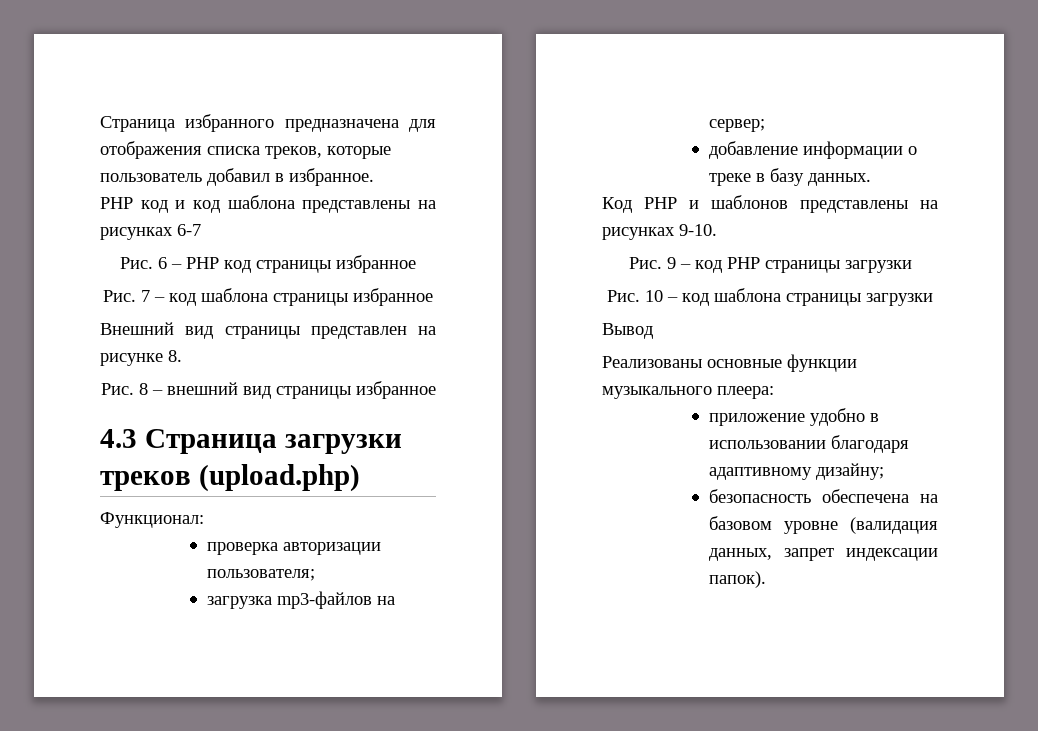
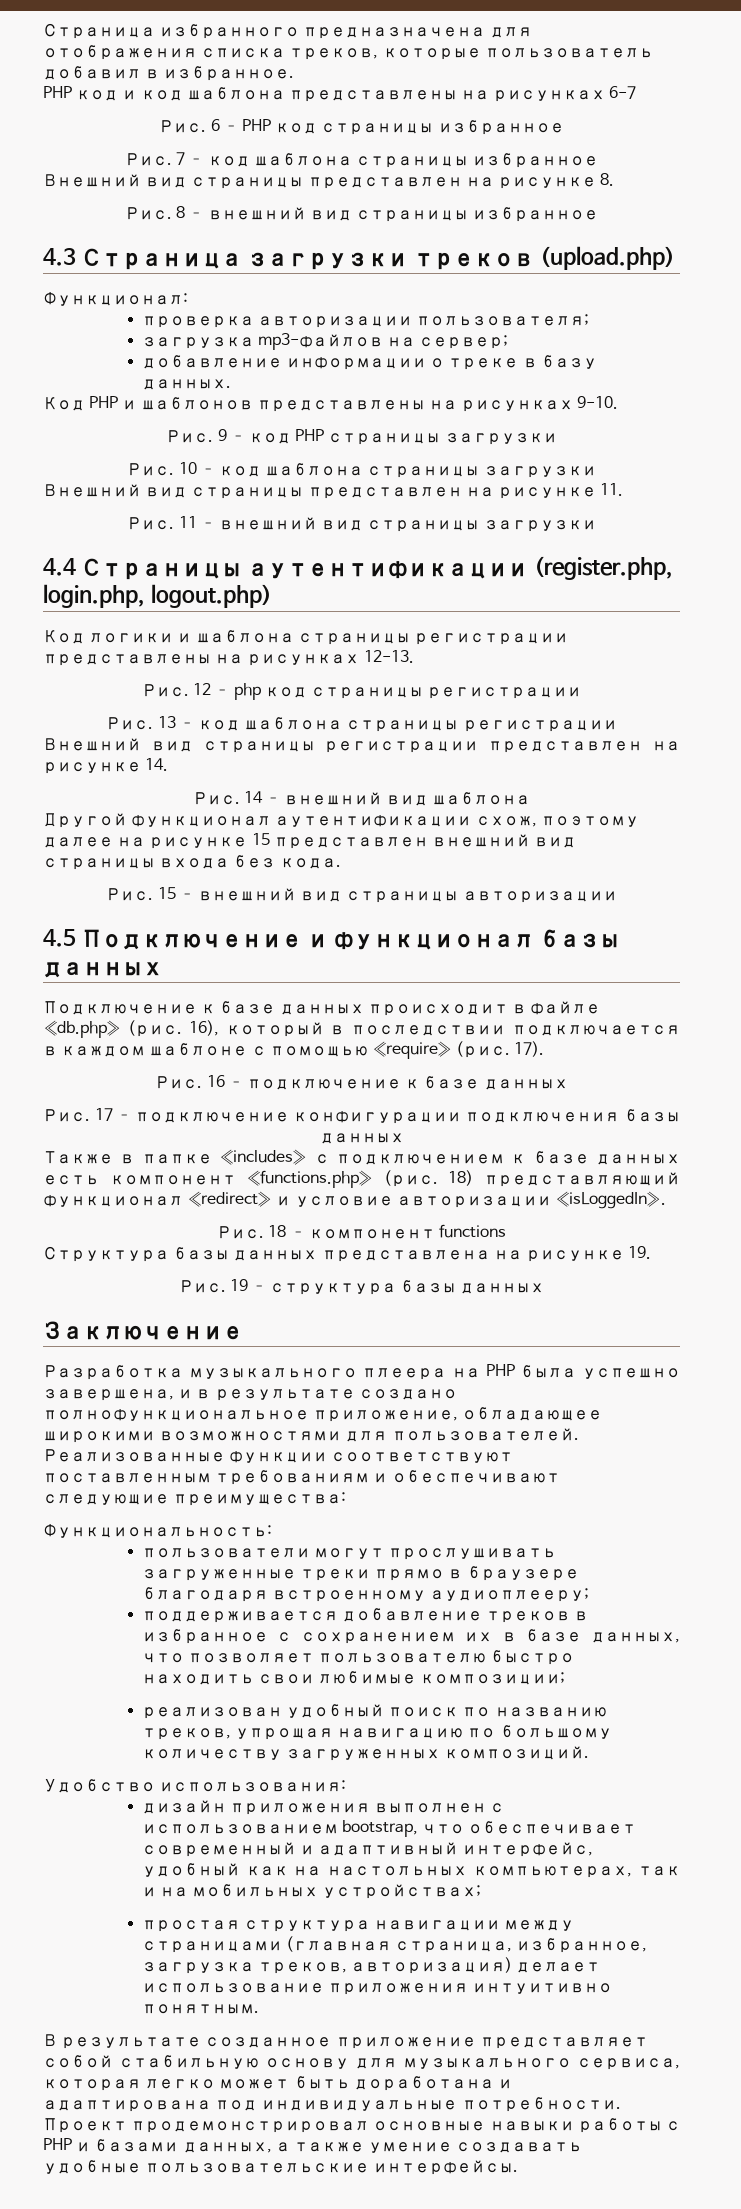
[602,323,653,339] [602,354,857,372] [602,386,774,399] [708,408,879,426] [708,435,909,453] [708,463,884,480] [708,489,938,503] [708,516,938,534] [708,548,938,561] [708,571,766,588] Вывод // Реализованы основные функции музыкального плеера: // приложение удобно в использовании благодаря адаптивному дизайну; // безопасность обеспечена на базовом уровне (валидация данных, запрет индексации папок). -> [43,483,624,499] [127,516,596,532] [43,556,673,580] [43,584,272,608] [43,630,568,645] [43,650,414,666] [141,683,582,700] [106,716,617,732] [43,738,680,753] [43,758,169,774] [192,791,531,806] [43,813,639,828] [43,833,577,849] [43,855,341,870] [106,887,617,903] [43,929,620,950] [43,962,163,978] [43,1001,601,1016] [43,1020,680,1038] [43,1041,545,1059] [155,1075,568,1090] [43,1108,680,1124] [319,1133,404,1144] [43,1149,680,1165] [43,1170,681,1188] [43,1191,666,1209] [217,1224,506,1239] [43,1246,652,1262] [178,1279,545,1295] [43,1321,243,1340] [43,1364,680,1380] [43,1389,457,1401] [43,1407,603,1422] [43,1428,579,1443] [43,1449,514,1463] [43,1470,560,1485] [43,1492,347,1506] [43,1524,272,1538] [141,1548,557,1560] [141,1566,579,1581] [141,1587,590,1602] [141,1608,589,1623] [141,1629,680,1644] [141,1650,575,1665] [141,1671,566,1685] [141,1704,607,1719] [141,1725,612,1740] [141,1746,590,1761] [43,1778,347,1793] [141,1800,505,1815] [141,1820,637,1837] [141,1842,594,1857] [141,1863,681,1878] [141,1884,482,1899] [141,1920,575,1932] [141,1936,648,1953] [141,1957,601,1974] [141,1983,613,1995] [141,2004,259,2014] [43,2034,648,2049] [43,2055,680,2070] [43,2076,512,2091] [43,2097,621,2112] [43,2118,681,2133] [43,2138,583,2153] [43,2160,519,2175] Внешний вид страницы представлен на рисунке 11. // Рис. 11 – внешний вид страницы загрузки // 4.4 Страницы аутентификации (register.php, login.php, logout.php) // Код логики и шаблона страницы регистрации представлены на рисунках 12-13. // Рис. 12 – php код страницы регистрации // Рис. 13 – код шаблона страницы регистрации // Внешний вид страницы регистрации представлен на рисунке 14. // Рис. 14 – внешний вид шаблона // Другой функционал аутентификации схож, поэтому далее на рисунке 15 представлен внешний вид страницы входа без кода. // Рис. 15 – внешний вид страницы авторизации // 4.5 Подключение и функционал базы данных // Подключение к базе данных происходит в файле «db.php» (рис. 16), который в последствии подключается в каждом шаблоне с помощью «require» (рис. 17). // Рис. 16 – подключение к базе данных // Рис. 17 – подключение конфигурации подключения базы данных // Также в папке «includes» с подключением к базе данных есть компонент «functions.php» (рис. 18) представляющий функционал «redirect» и условие авторизации «isLoggedIn». // Рис. 18 – компонент functions // Структура базы данных представлена на рисунке 19. // Рис. 19 – структура базы данных // Заключение // Разработка музыкального плеера на PHP была успешно завершена, и в результате создано полнофункциональное приложение, обладающее широкими возможностями для пользователей. Реализованные функции соответствуют поставленным требованиям и обеспечивают следующие преимущества: // Функциональность: // пользователи могут прослушивать загруженные треки прямо в браузере благодаря встроенному аудиоплееру; // поддерживается добавление треков в избранное с сохранением их в базе данных, что позволяет пользователю быстро находить свои любимые композиции; // реализован удобный поиск по названию треков, упрощая навигацию по большому количеству загруженных композиций. // Удобство использования: // дизайн приложения выполнен с использованием bootstrap, что обеспечивает современный и адаптивный интерфейс, удобный как на настольных компьютерах, так и на мобильных устройствах; // простая структура навигации между страницами (главная страница, избранное, загрузка треков, авторизация) делает использование приложения интуитивно понятным. // В результате созданное приложение представляет собой стабильную основу для музыкального сервиса, которая легко может быть доработана и адаптирована под индивидуальные потребности. Проект продемонстрировал основные навыки работы с PHP и базами данных, а также умение создавать удобные пользовательские интерфейсы.

